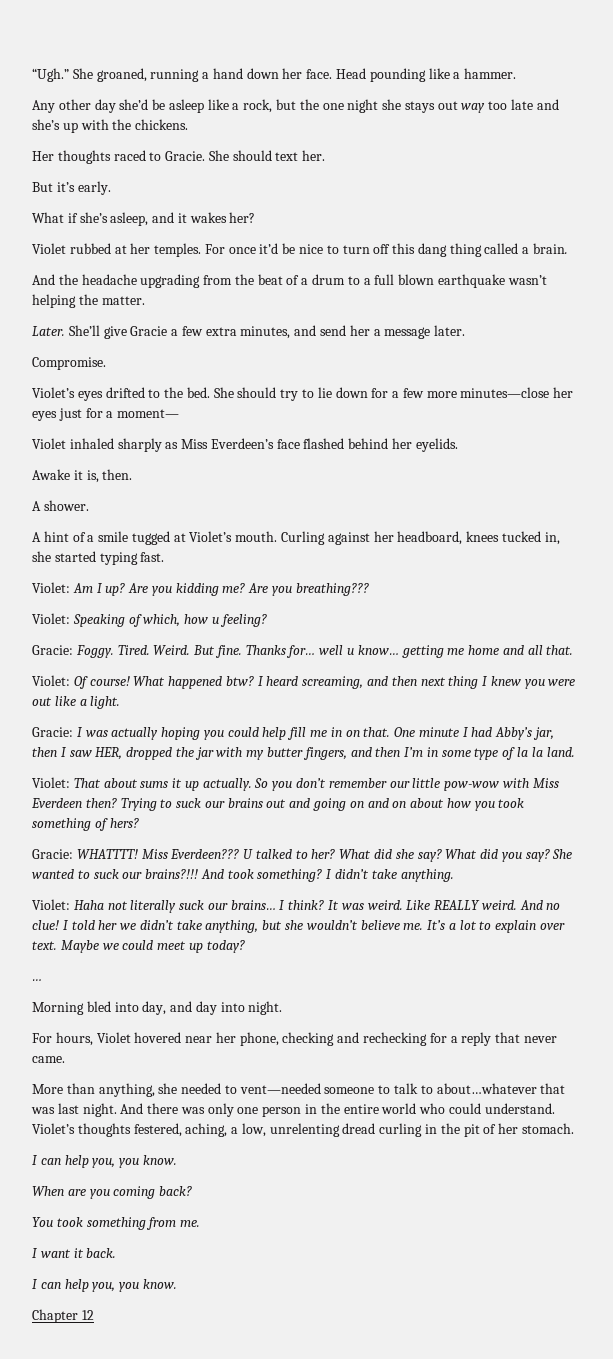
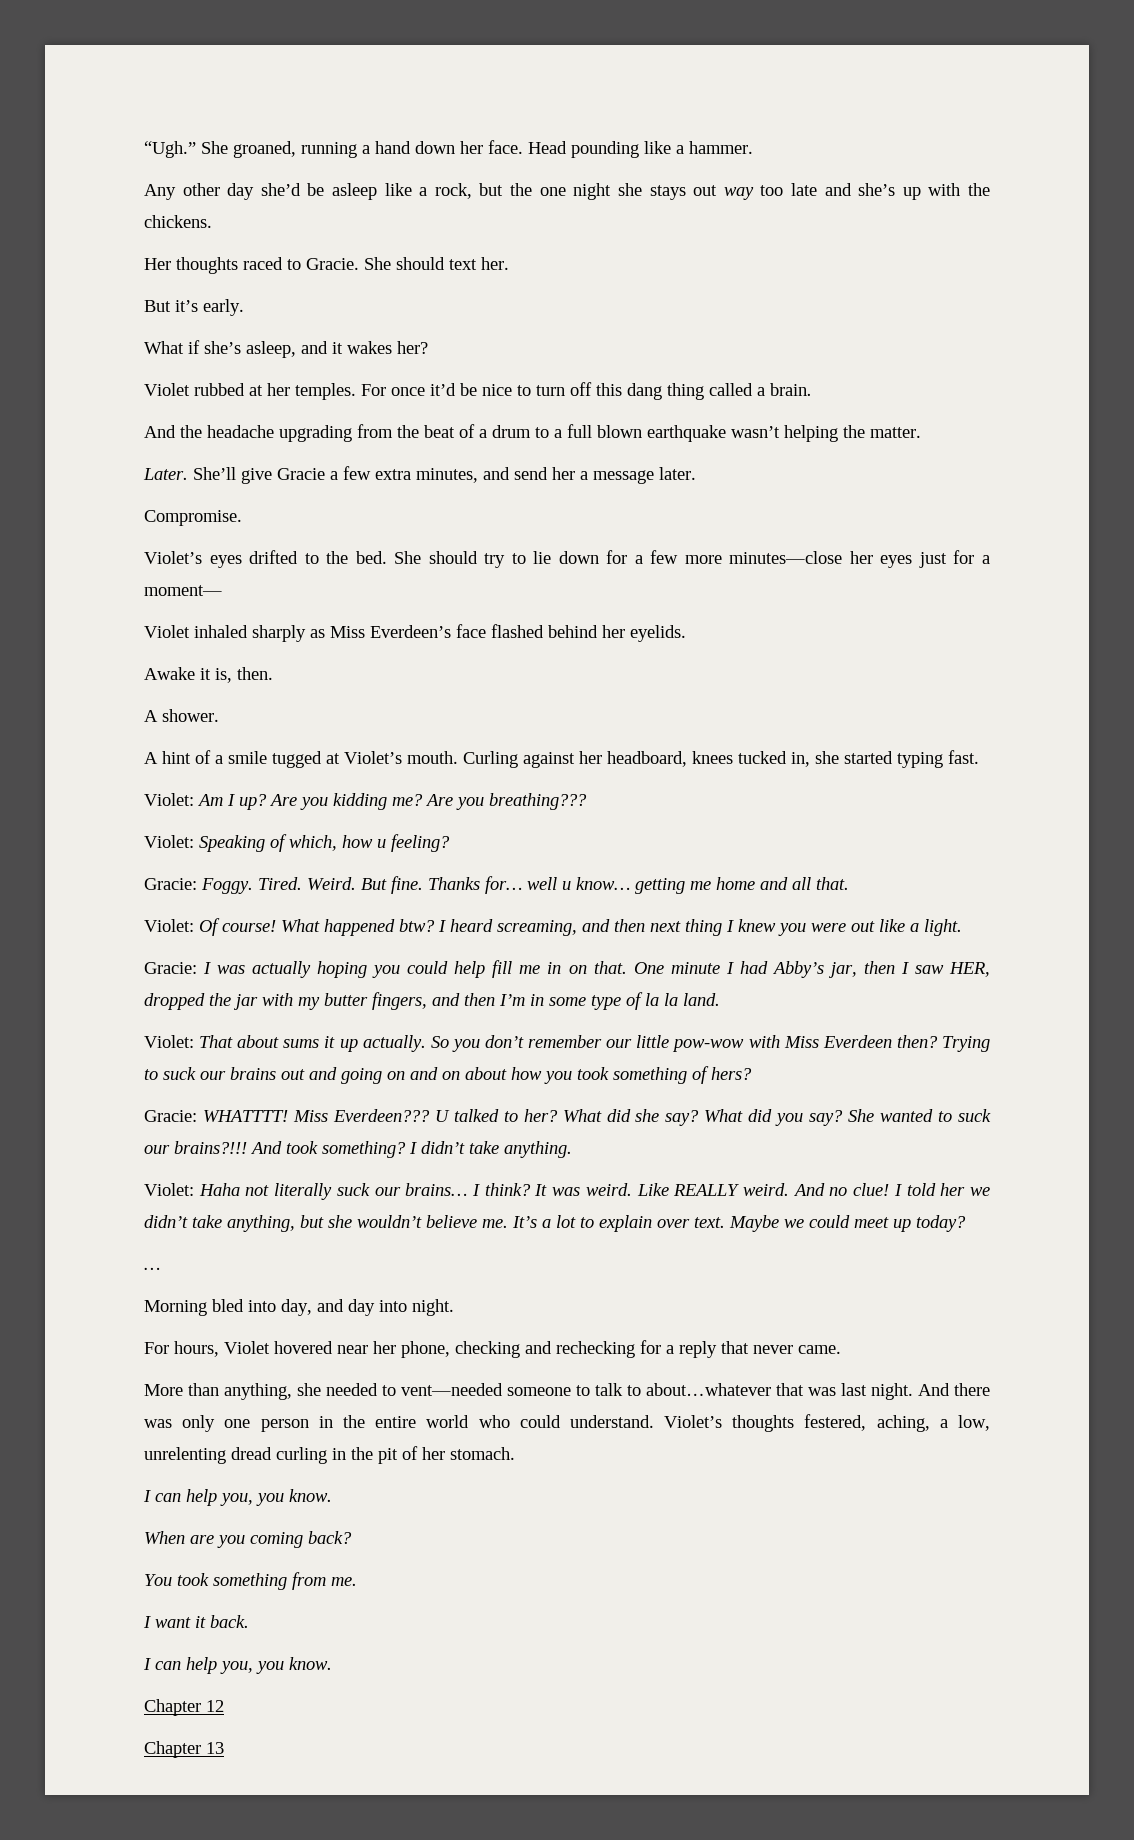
(94, 1315) none -> [144,1741,224,1758] // Chapter 13

